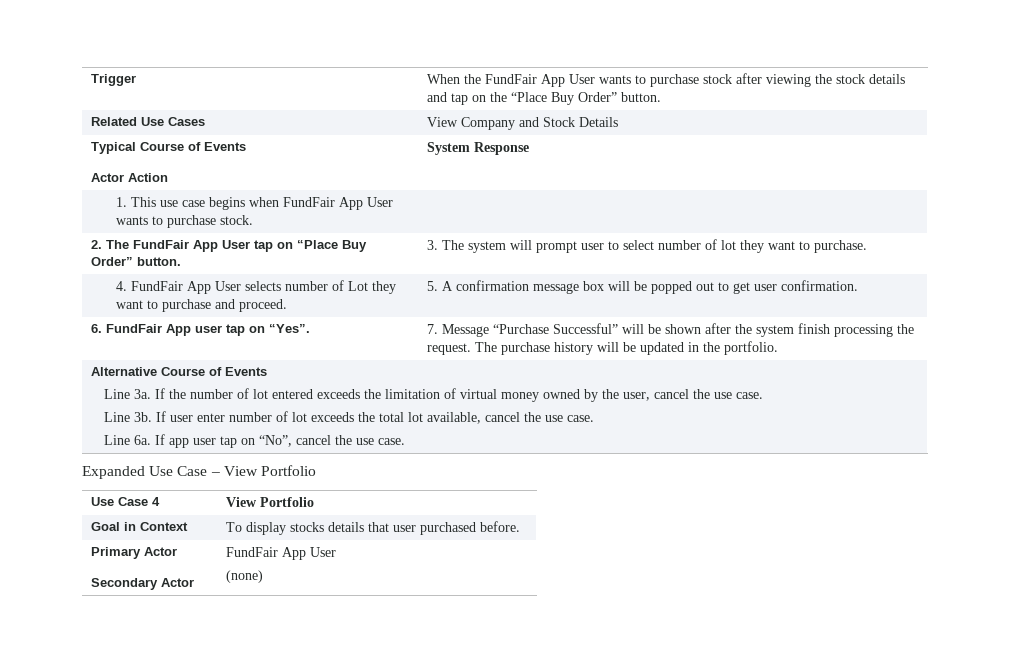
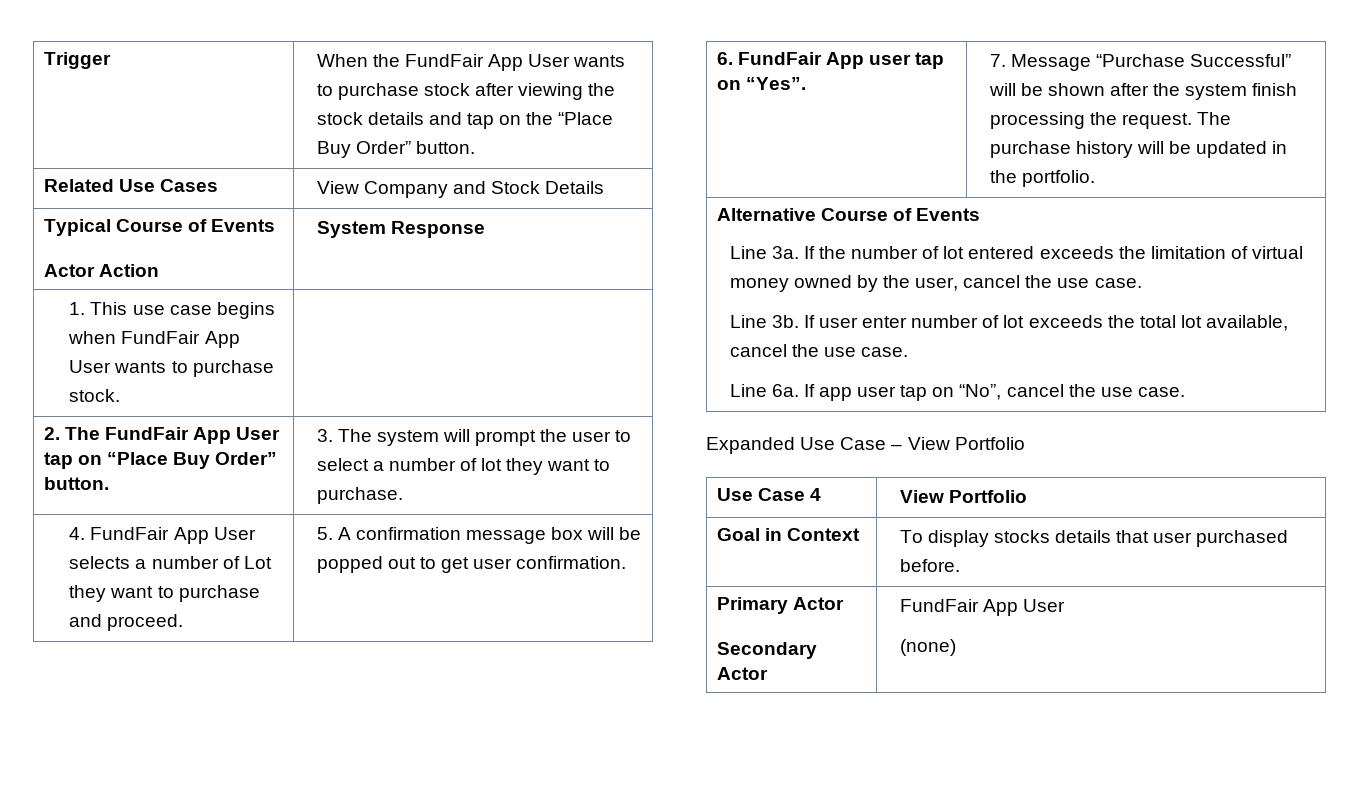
(577, 247) none -> [540,429,568,442] the
(654, 245) none -> [372,461,384,471] a
(282, 286) none -> [135,559,147,569] a

